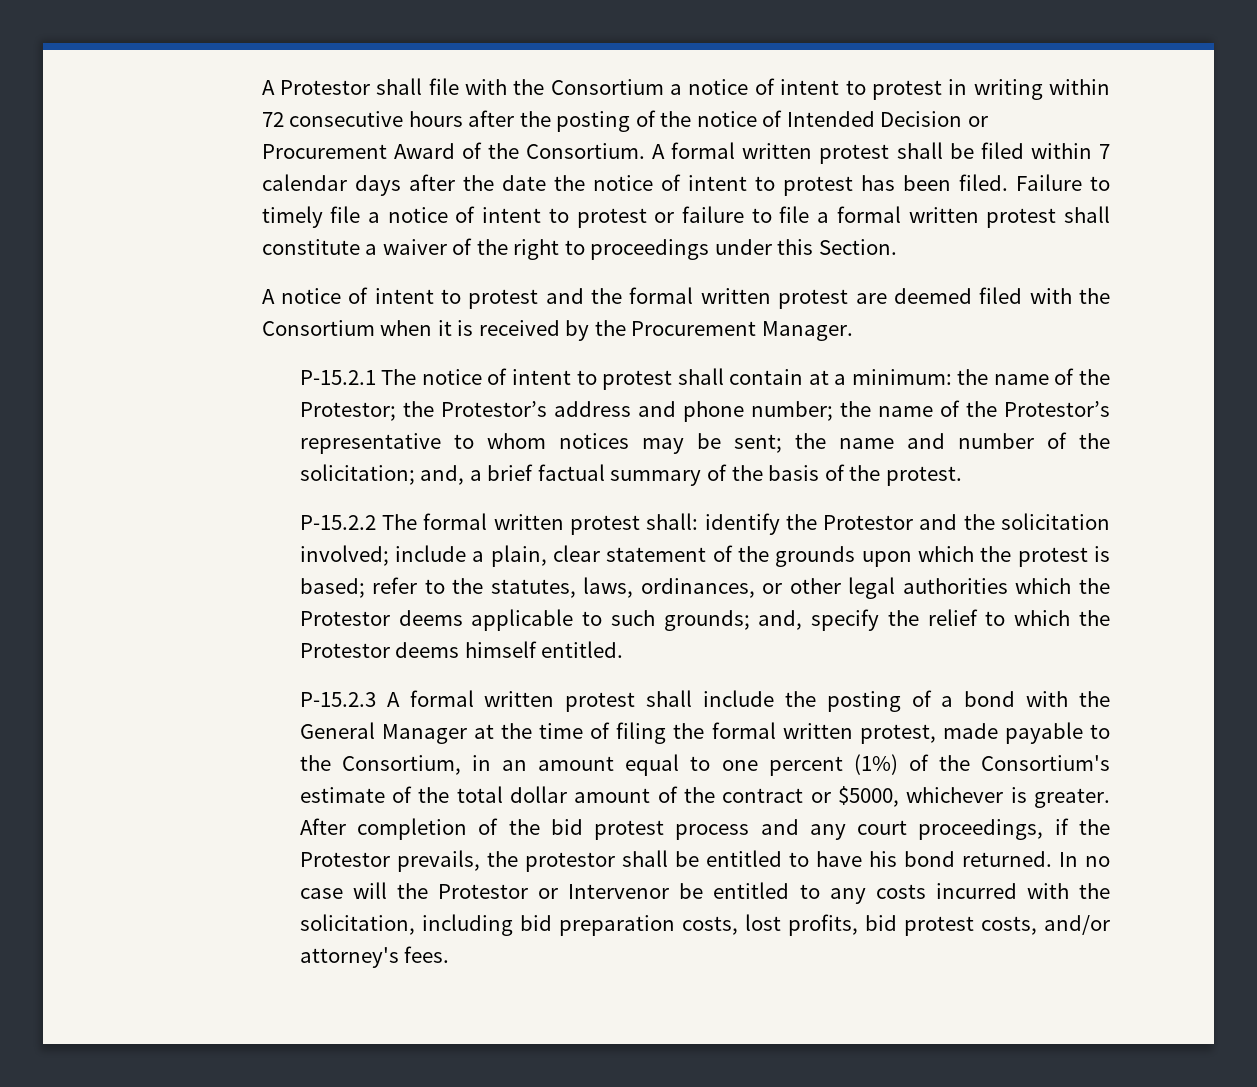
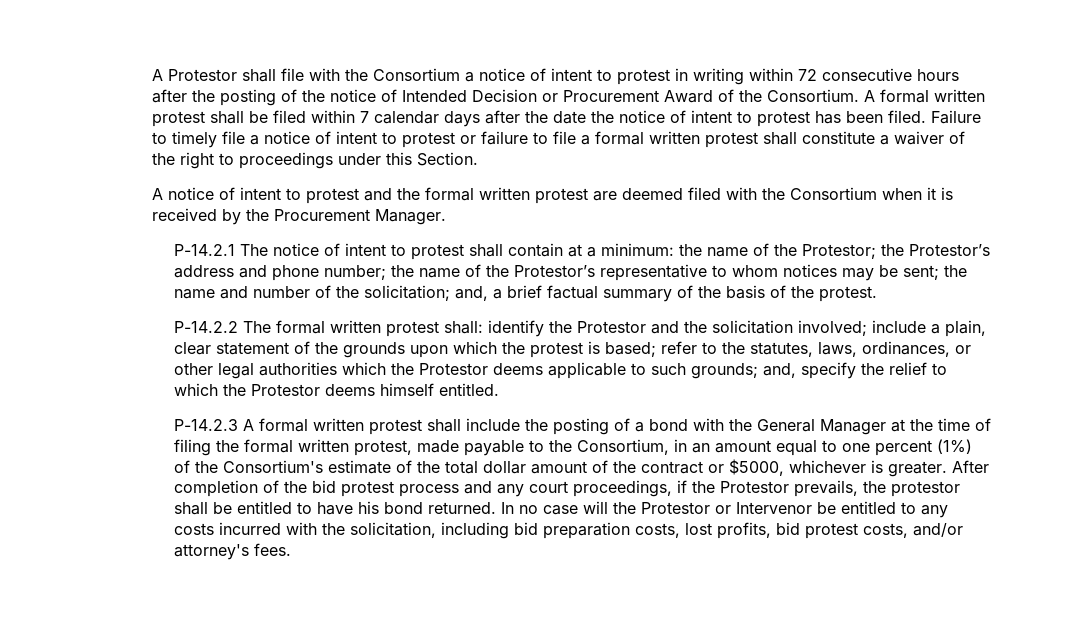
[299,370,376,385] P-15.2.1 -> [173,244,235,256] P-14.2.1
[299,515,376,530] P-15.2.2 -> [173,321,238,333] P-14.2.2
[299,692,376,707] P-15.2.3 -> [173,419,238,431] P-14.2.3

